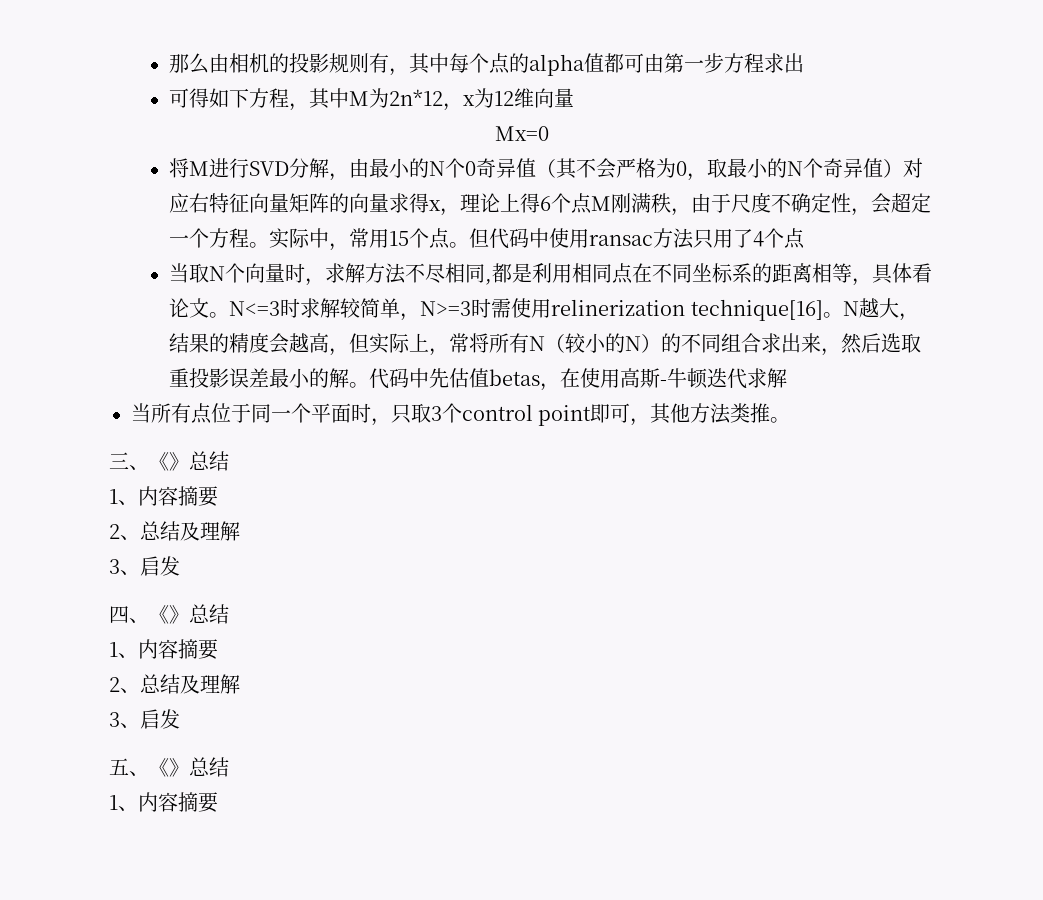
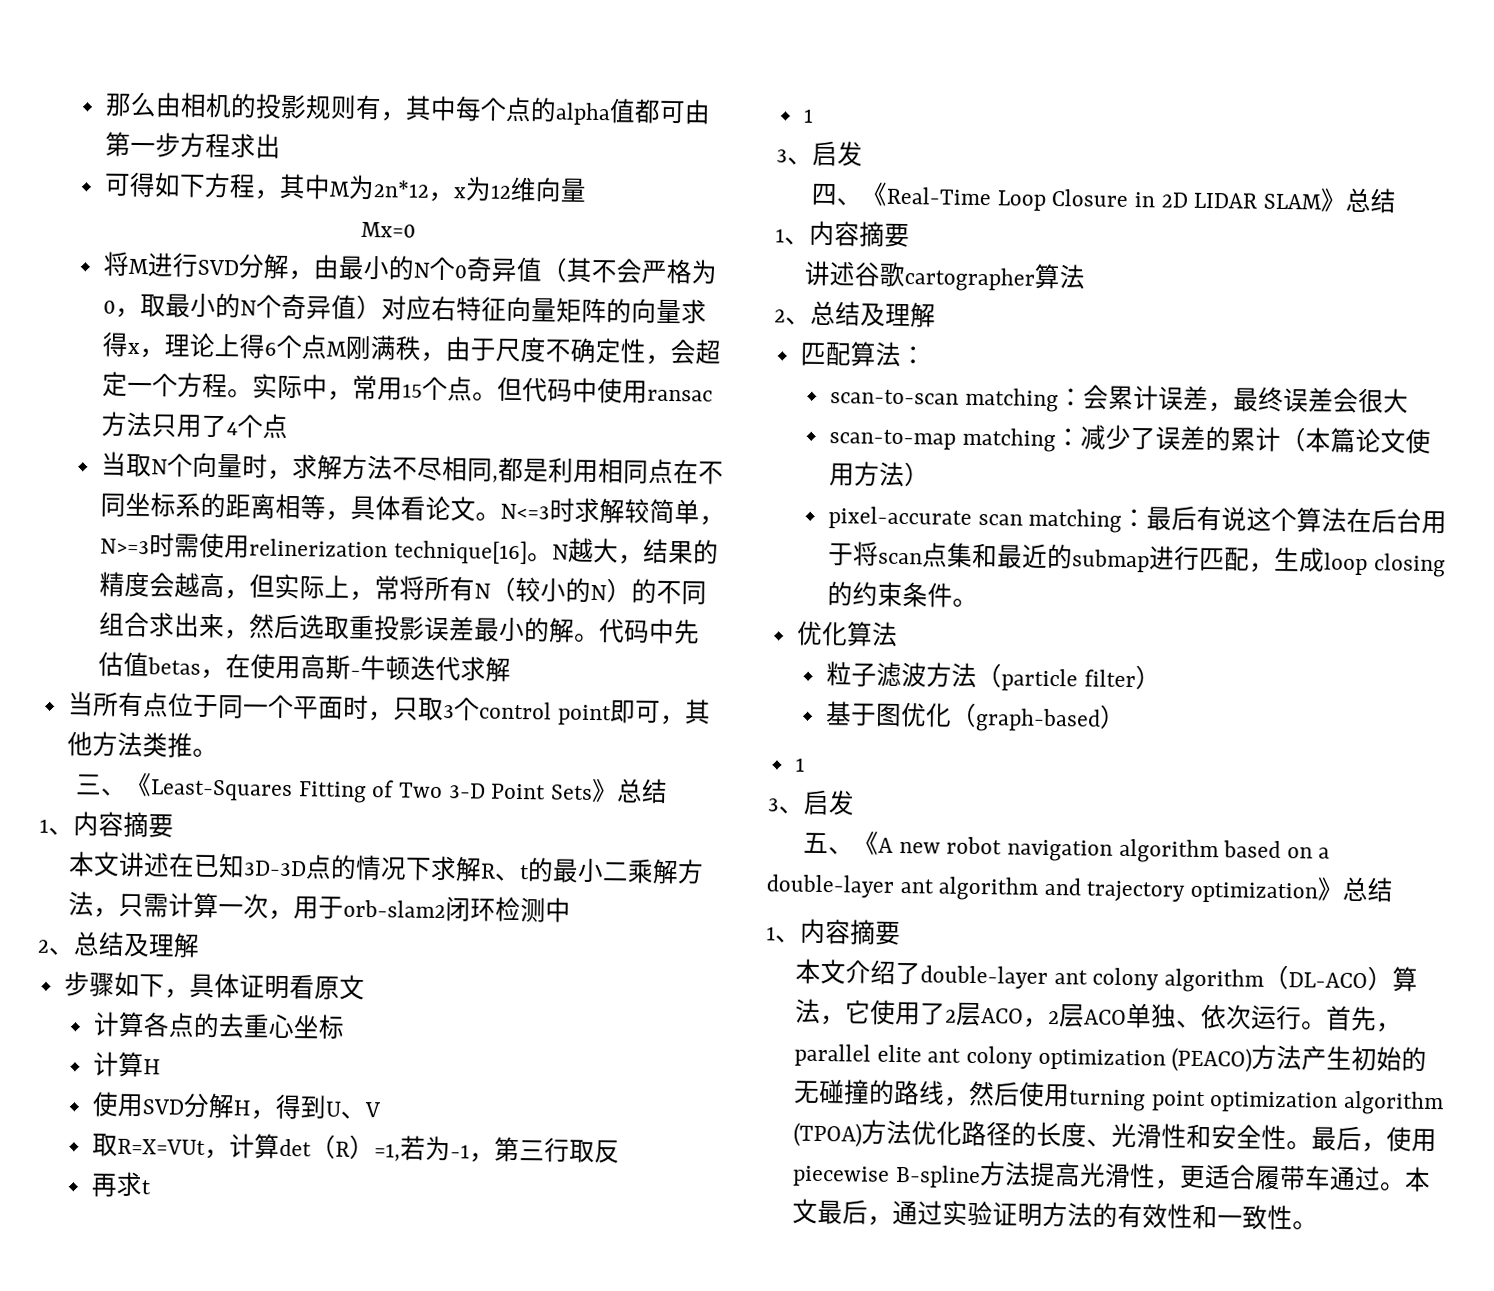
[169,451,229,471] [109,486,218,507] [109,521,240,541] [109,556,180,576] [109,604,229,624] [109,639,218,660] [109,674,240,694] [109,709,180,729] [109,757,229,777] [109,792,218,813] 》总结 // 1、内容摘要 // 2、总结及理解 // 3、启发 // 四、《》总结 // 1、内容摘要 // 2、总结及理解 // 3、启发 // 五、《》总结 // 1、内容摘要 -> [150,778,668,804] [39,811,174,838] [68,851,705,885] [68,891,572,923] [37,931,200,958] [63,971,365,1001] [93,1011,346,1040] [93,1051,162,1078] [92,1091,381,1120] [92,1133,621,1164] [91,1171,152,1197] [802,108,814,123] [776,140,863,167] [811,182,1397,214] [775,220,910,248] [804,260,1087,292] [774,300,936,328] [799,341,926,367] [830,384,1409,414] [829,424,1431,454] [829,461,931,488] [828,505,1448,535] [828,541,1446,578] [827,581,979,608] [796,620,898,647] [826,661,1161,692] [825,701,1127,733] [794,757,805,772] [767,789,855,816] [803,831,1331,864] [766,874,1395,904] [766,918,901,946] [795,958,1419,993] [795,998,1403,1033] [794,1043,1428,1073] [794,1078,1445,1116] [793,1119,1438,1153] [792,1161,1431,1192] [792,1198,1319,1231] Least-Squares Fitting of Two 3-D Point Sets》总结 // 1、内容摘要 // 本文讲述在已知3D-3D点的情况下求解R、t的最小二乘解方法，只需计算一次，用于orb-slam2闭环检测中 // 2、总结及理解 // 步骤如下，具体证明看原文 // 计算各点的去重心坐标 // 计算H // 使用SVD分解H，得到U、V // 取R=X=VUt，计算det（R）=1,若为-1，第三行取反 // 再求t // 1 // 3、启发 // 四、《Real-Time Loop Closure in 2D LIDAR SLAM》总结 // 1、内容摘要 // 讲述谷歌cartographer算法 // 2、总结及理解 // 匹配算法： // scan-to-scan matching：会累计误差，最终误差会很大 // scan-to-map matching：减少了误差的累计（本篇论文使用方法） // pixel-accurate scan matching：最后有说这个算法在后台用于将scan点集和最近的submap进行匹配，生成loop closing的约束条件。 // 优化算法 // 粒子滤波方法（particle filter） // 基于图优化（graph-based） // 1 // 3、启发 // 五、《A new robot navigation algorithm based on a double-layer ant algorithm and trajectory optimization》总结 // 1、内容摘要 // 本文介绍了double-layer ant colony algorithm（DL-ACO）算法，它使用了2层ACO，2层ACO单独、依次运行。首先，parallel elite ant colony optimization (PEACO)方法产生初始的无碰撞的路线，然后使用turning point optimization algorithm (TPOA)方法优化路径的长度、光滑性和安全性。最后，使用piecewise B-spline方法提高光滑性，更适合履带车通过。本文最后，通过实验证明方法的有效性和一致性。

